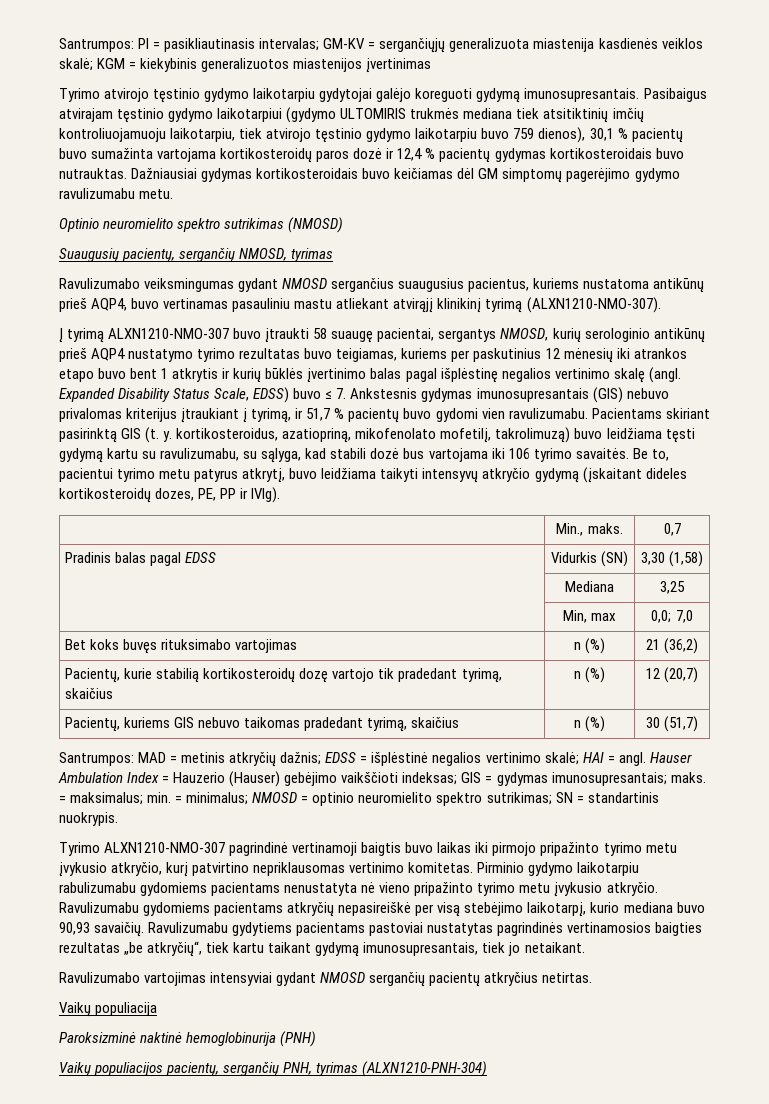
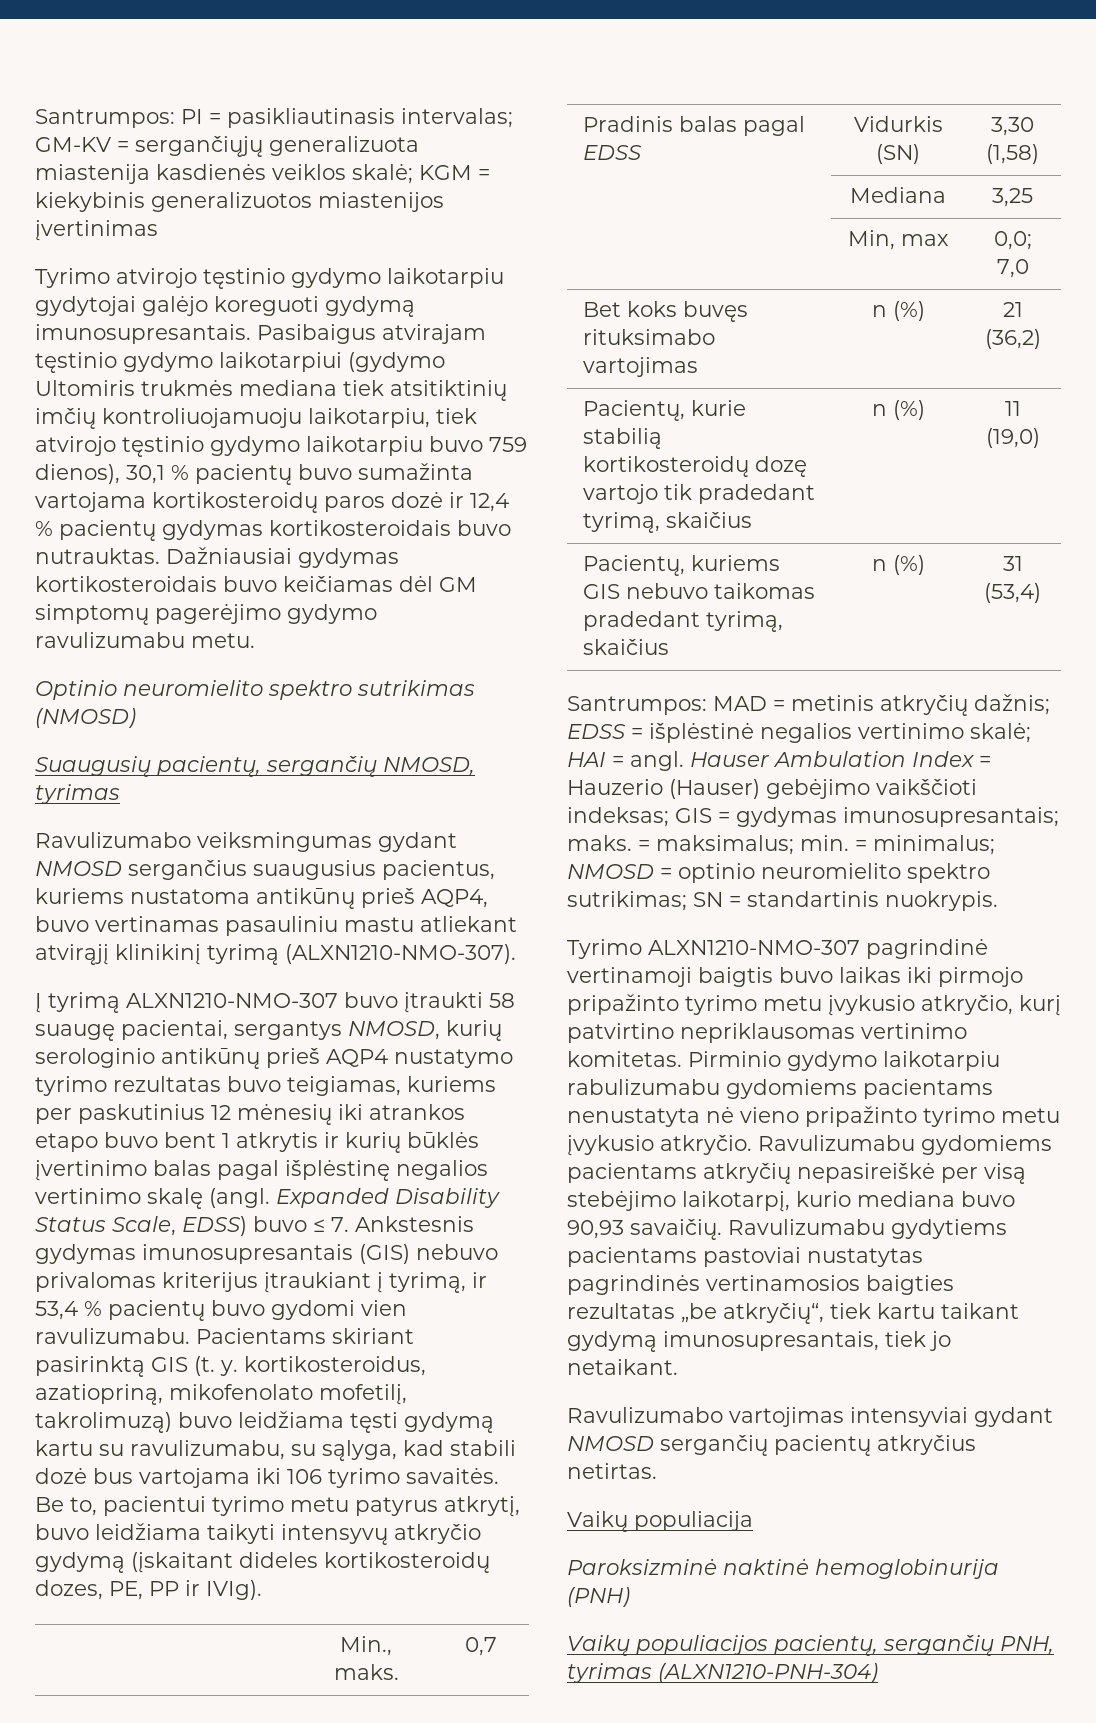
[340,108,407,119] ULTOMIRIS -> [35,380,135,396] Ultomiris
[306,408,331,421] 51,7 -> [35,1301,78,1320] 53,4
[645,667,699,683] 12 (20,7) -> [1004,401,1021,416] [985,428,1040,448] 11 (19,0)
[645,716,699,732] 30 (51,7) -> [1002,556,1023,571] [984,583,1041,603] 31 (53,4)

